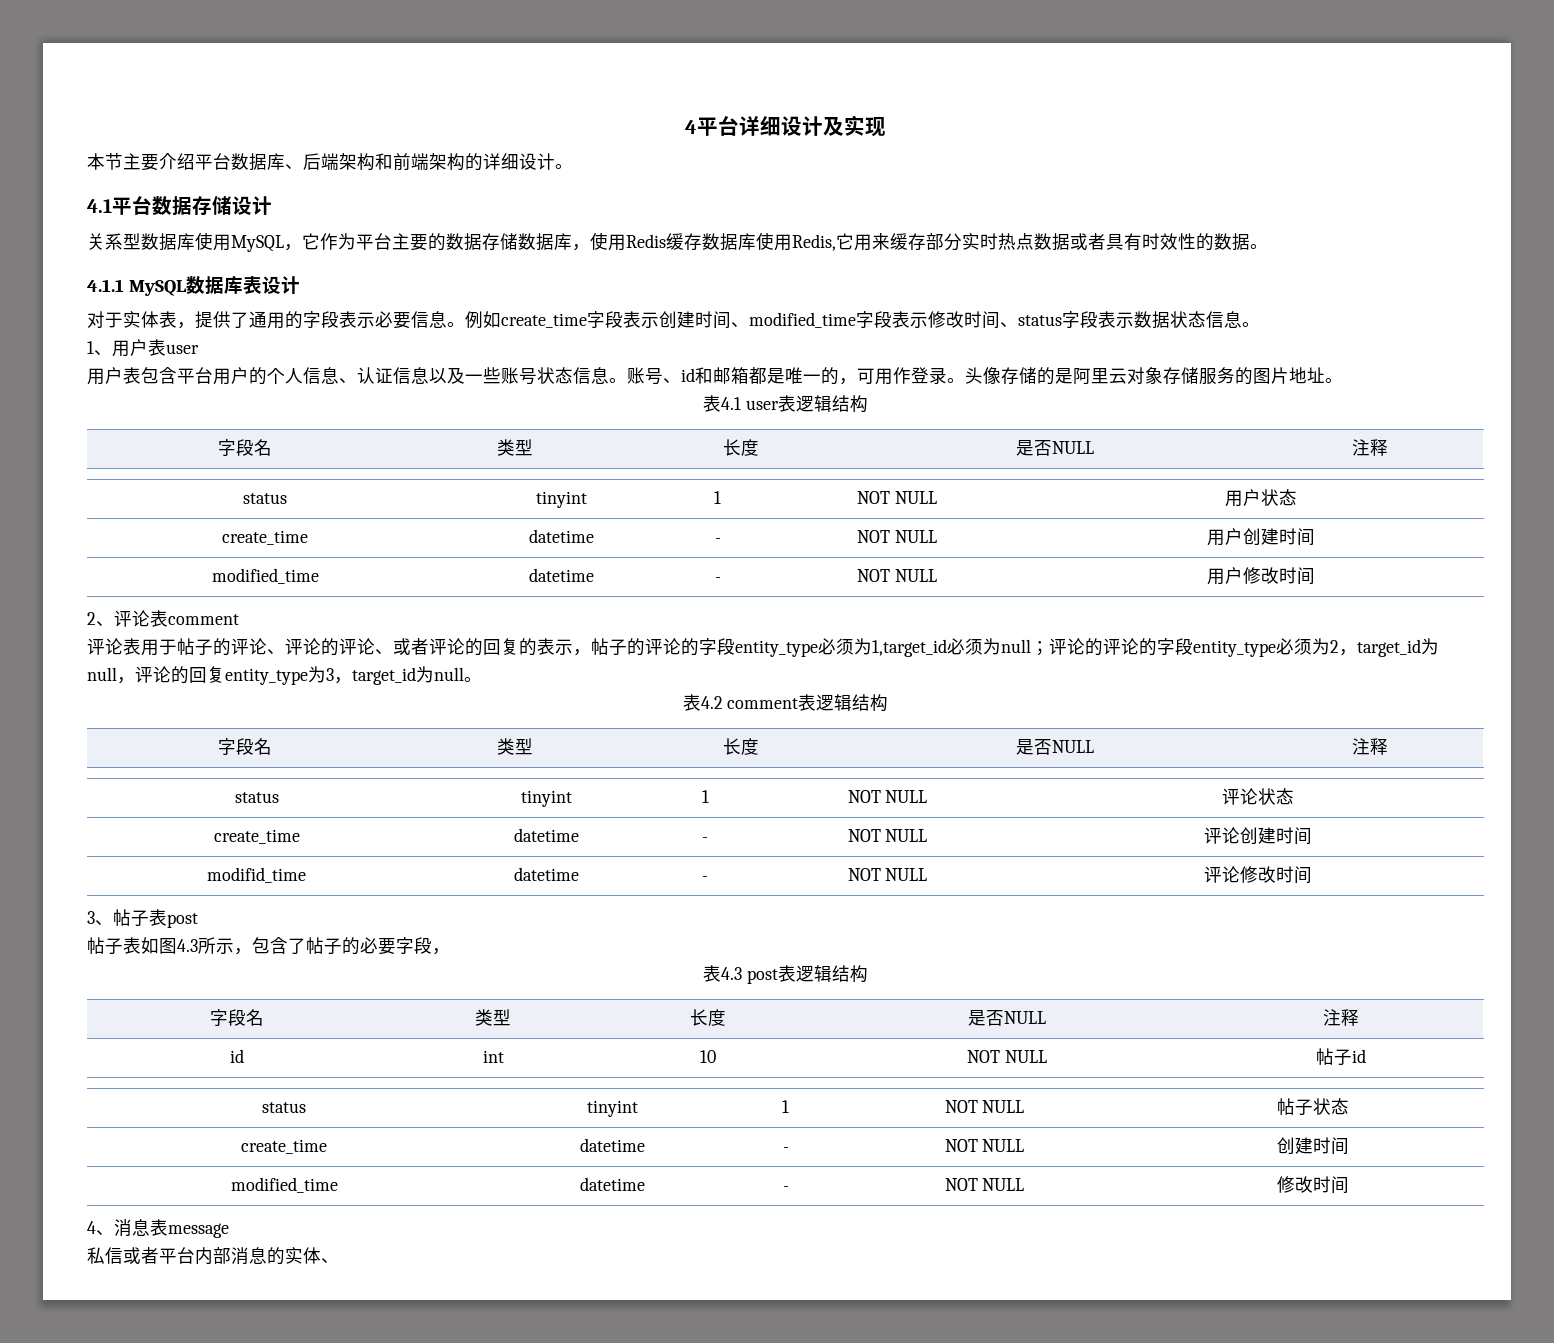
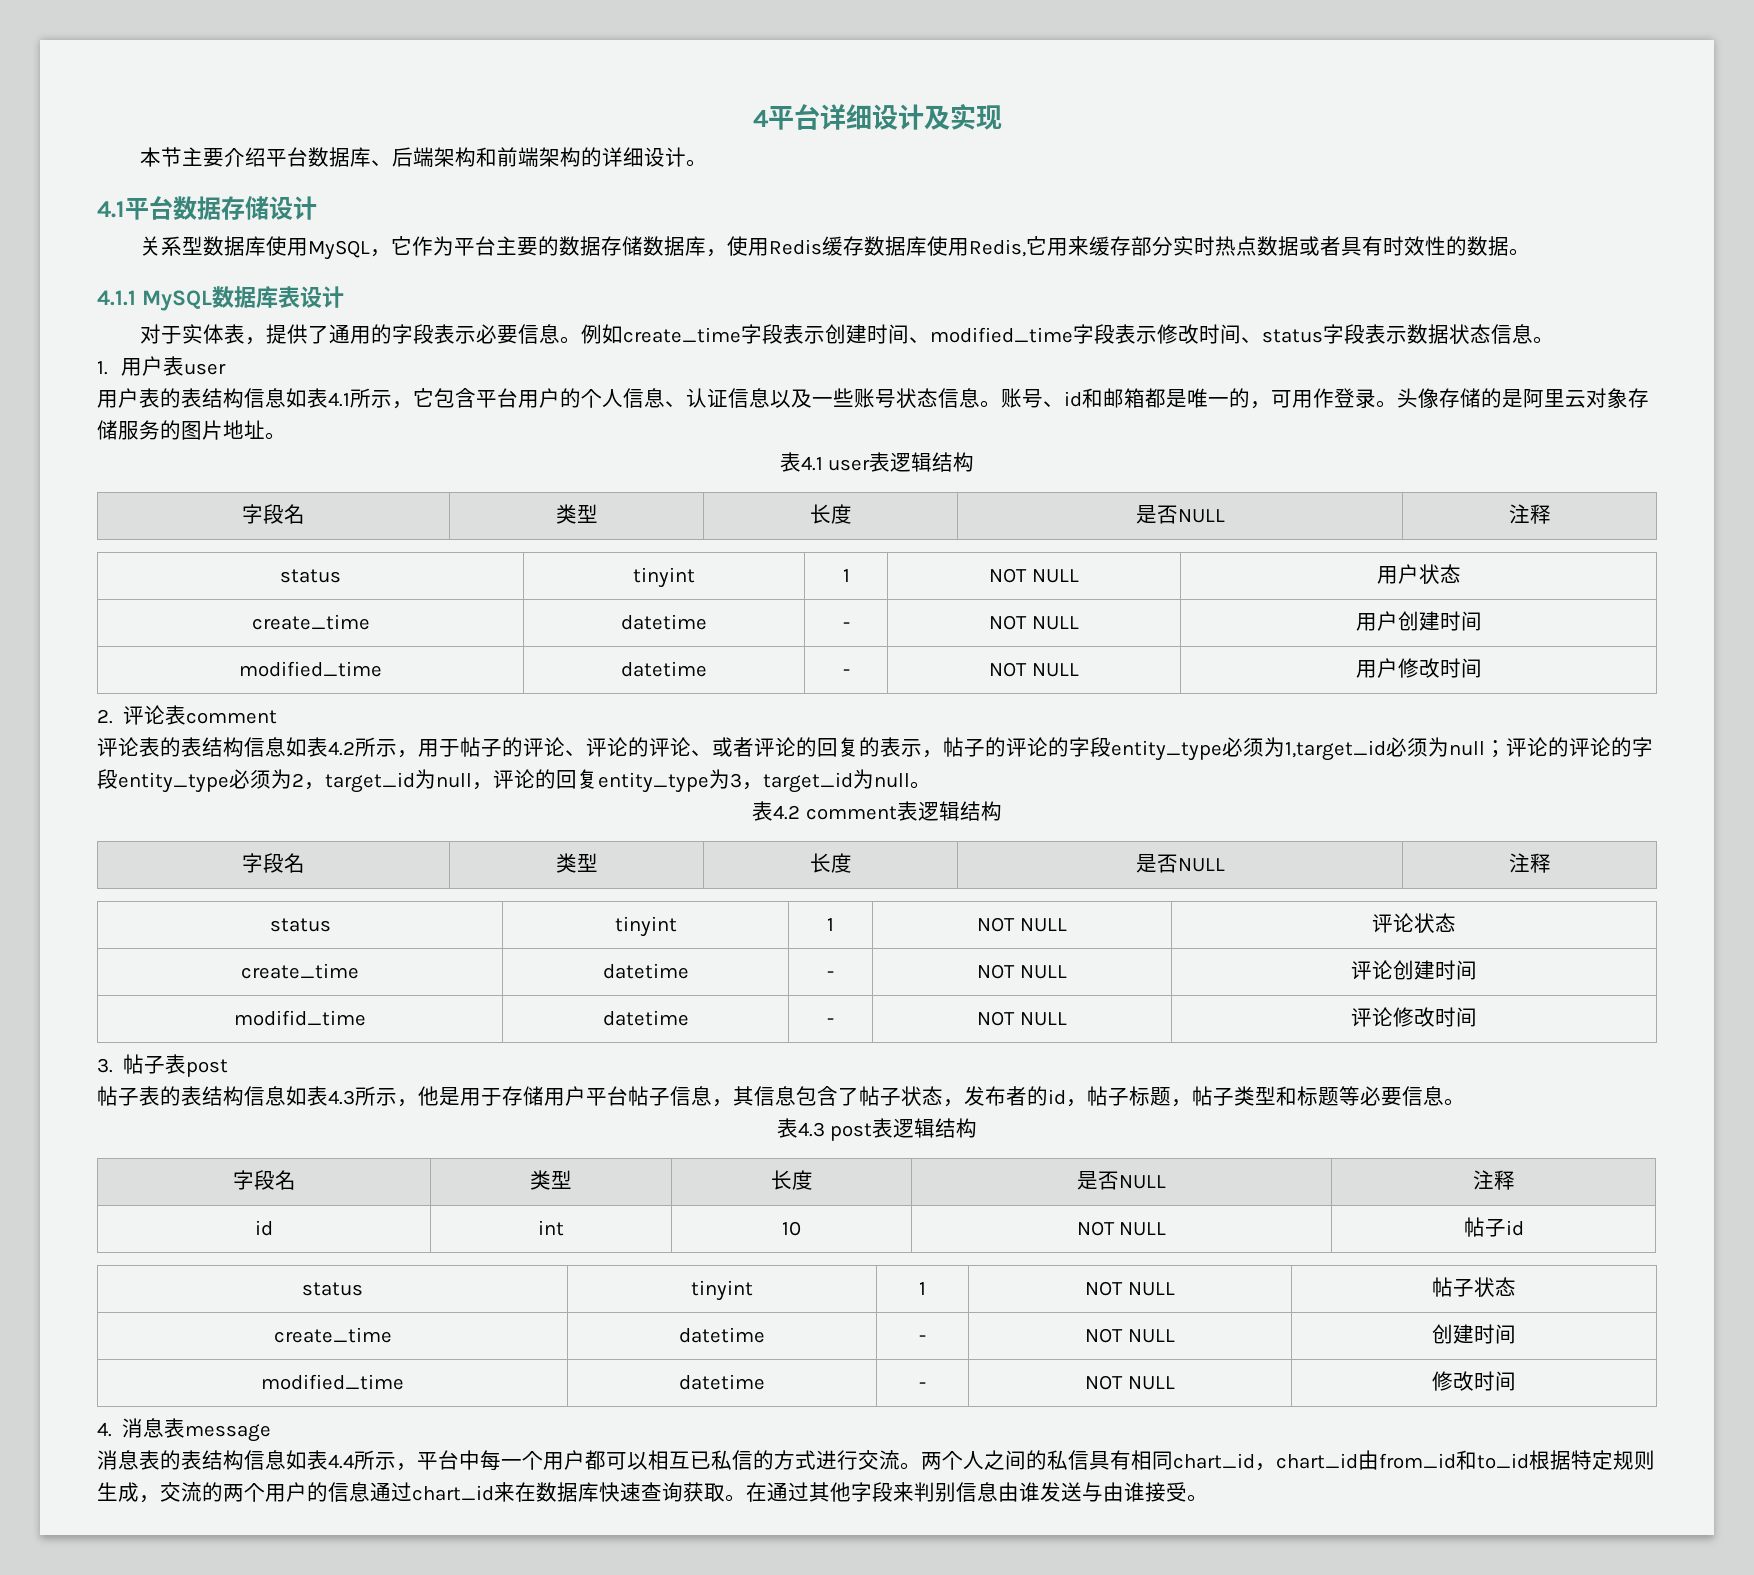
[87,341,112,355] 1、 -> [97,361,108,375] 1.
(141, 375) none -> [160,388,434,409] 的表结构信息如表4.1所示，它
[87,612,114,626] 2、 -> [97,709,113,724] 2.
(141, 646) none -> [160,737,418,758] 的表结构信息如表4.2所示，
[87,911,113,925] 3、 -> [97,1058,113,1073] 3.
[141,937,450,955] 如图4.3所示，包含了帖子的必要字段， -> [160,1086,1465,1107] 的表结构信息如表4.3所示，他是用于存储用户平台帖子信息，其信息包含了帖子状态，发布者的id，帖子标题，帖子类型和标题等必要信息。
[87,1221,114,1235] 4、 -> [97,1422,112,1437] 4.
[87,1247,339,1265] 私信或者平台内部消息的实体、 -> [97,1450,1655,1471] [97,1482,1208,1503] 消息表的表结构信息如表4.4所示，平台中每一个用户都可以相互已私信的方式进行交流。两个人之间的私信具有相同chart_id，chart_id由from_id和to_id根据特定规则生成，交流的两个用户的信息通过chart_id来在数据库快速查询获取。在通过其他字段来判别信息由谁发送与由谁接受。

